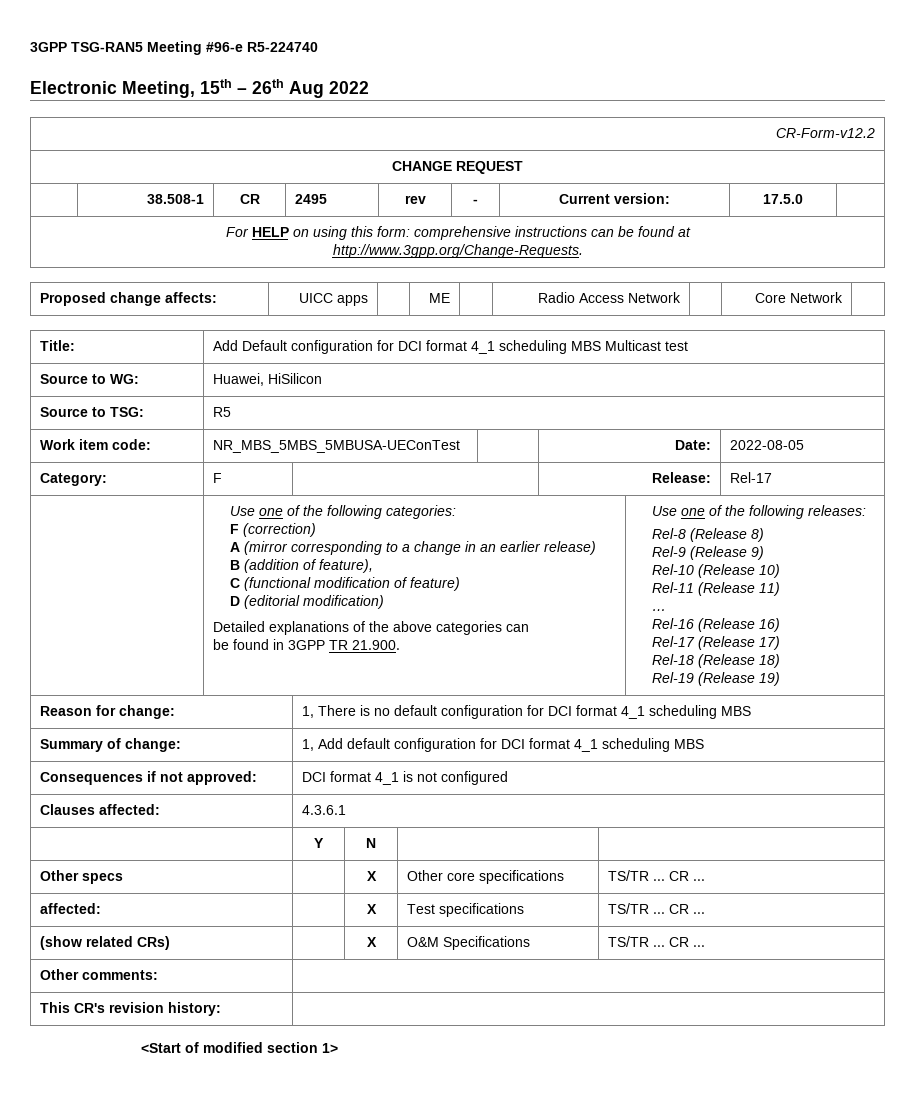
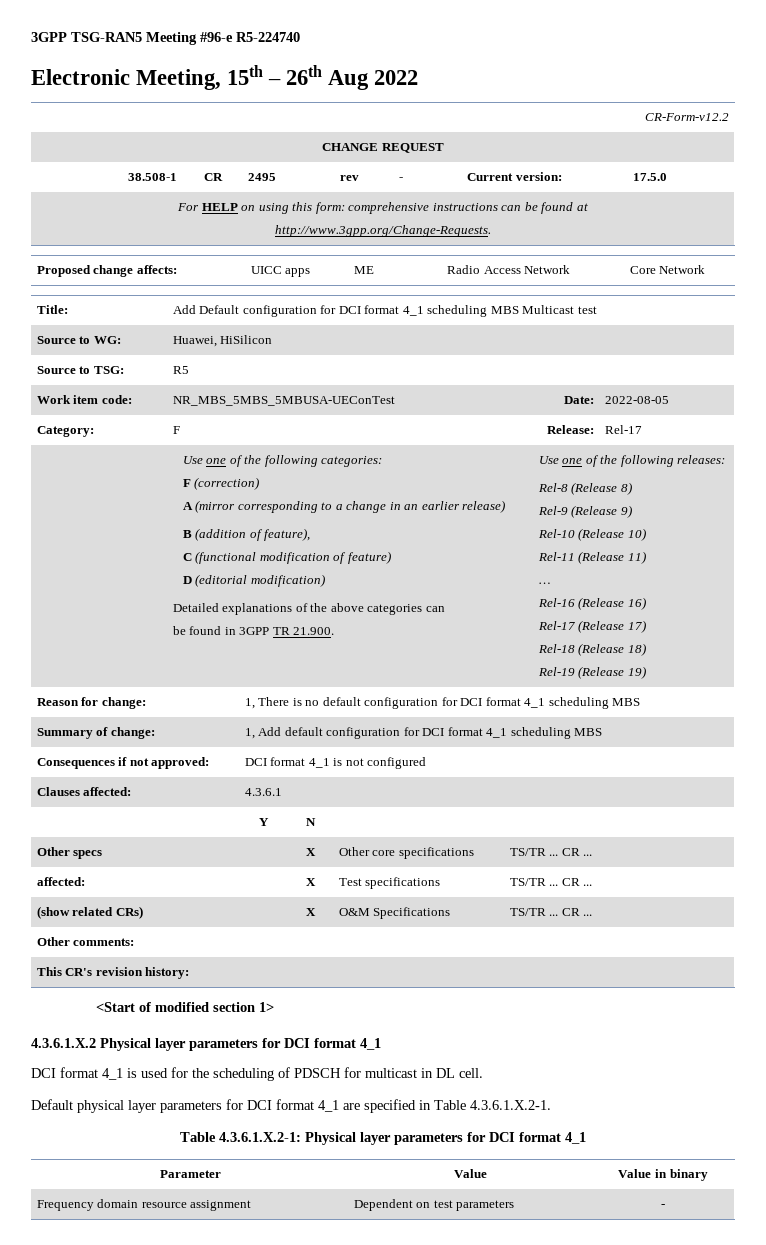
(338, 1048) none -> [31,1038,381,1051] [31,1067,483,1081] [31,1099,551,1113] [180,1132,586,1145] [159,1170,221,1178] [453,1169,487,1178] [618,1169,708,1181] [36,1199,252,1211] [353,1199,515,1211] [661,1204,665,1208] // 4.3.6.1.X.2 Physical layer parameters for DCI format 4_1 // DCI format 4_1 is used for the scheduling of PDSCH for multicast in DL cell. // Default physical layer parameters for DCI format 4_1 are specified in Table 4.3.6.1.X.2-1. // Table 4.3.6.1.X.2-1: Physical layer parameters for DCI format 4_1 // Parameter | Value | Value in binary // Frequency domain resource assignment | Dependent on test parameters | -

